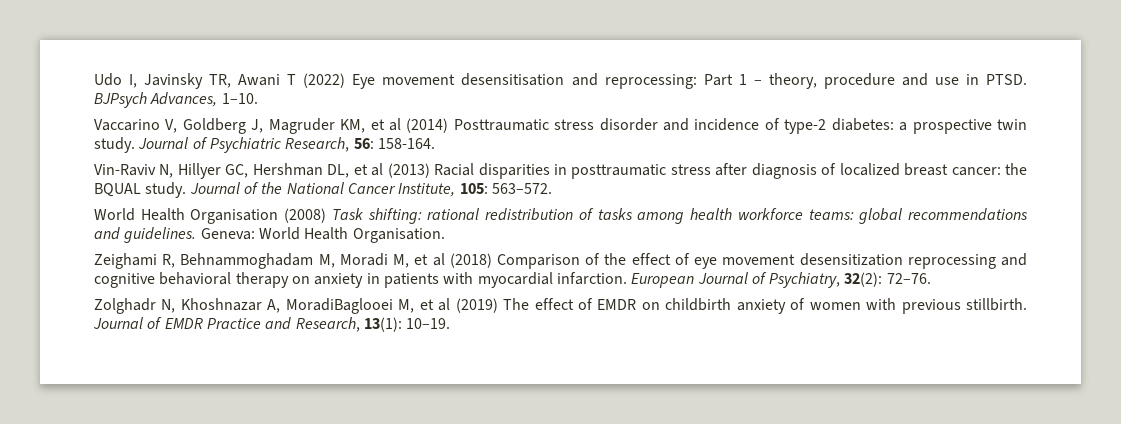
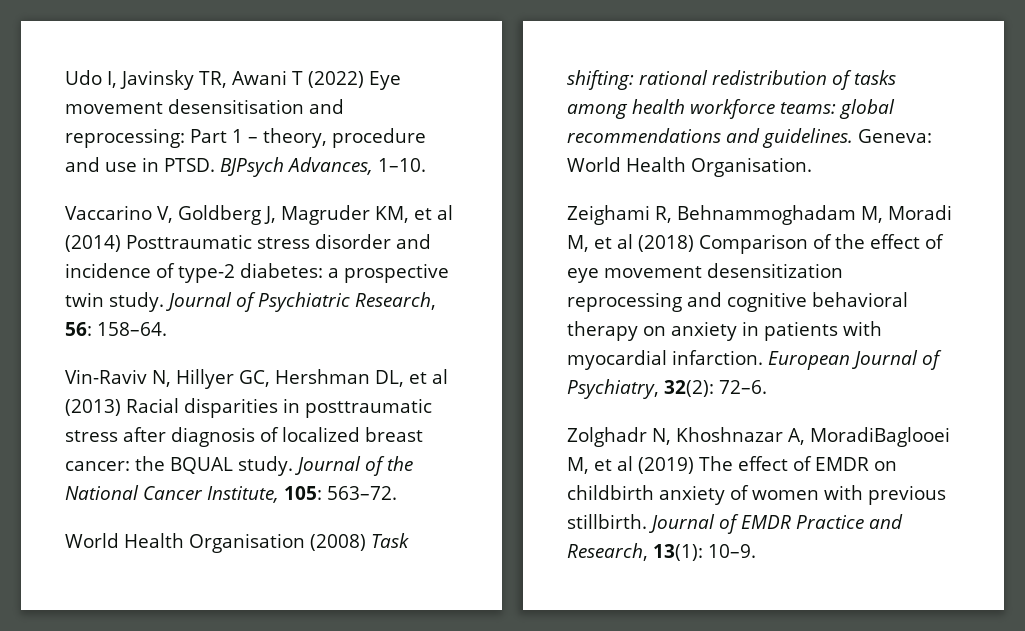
[377,138,435,149] 158-164. -> [97,322,167,336] 158–64.
[491,183,552,194] 563–572. -> [327,486,397,500] 563–72.
[886,273,931,284] 72–76. -> [719,380,767,394] 72–6.
[406,318,451,329] 10–19. -> [708,544,756,558] 10–9.

